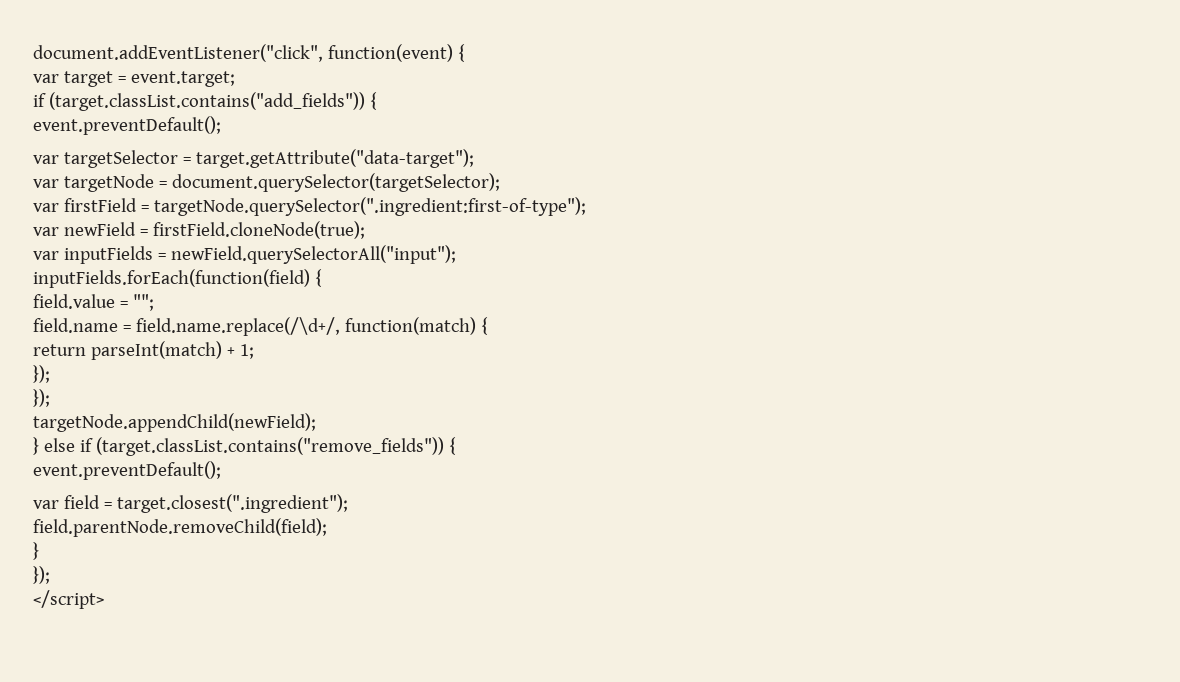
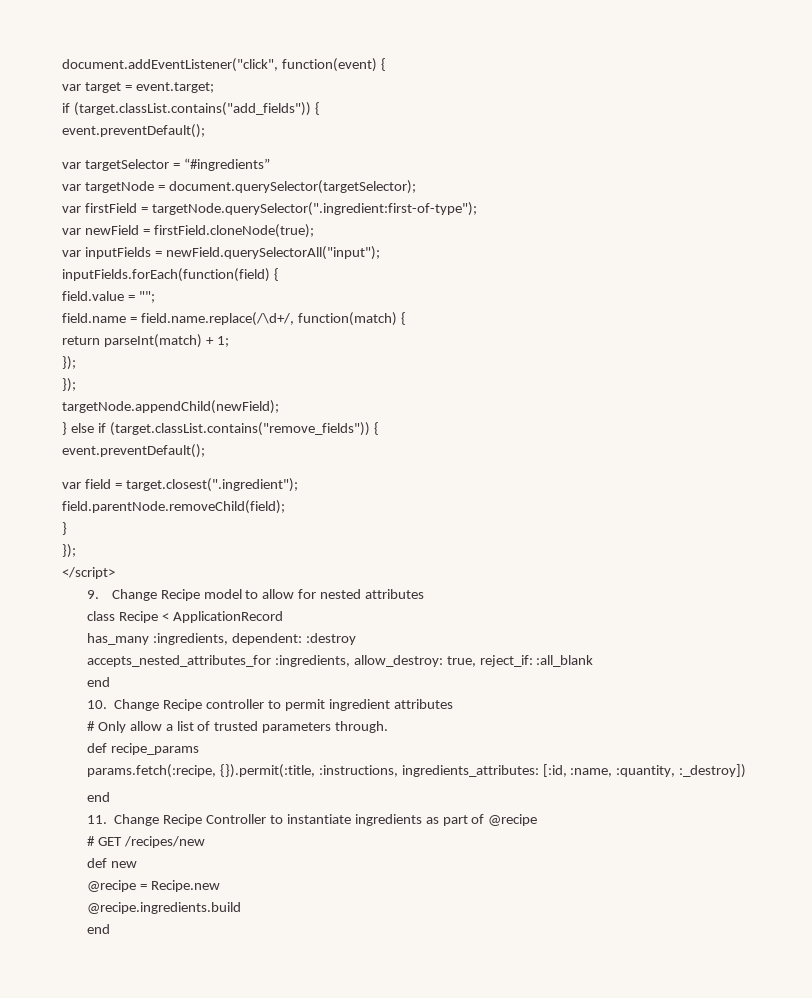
[195,149,474,168] target.getAttribute("data-target"); -> [183,158,270,171] “#ingredients”
(104, 599) none -> [86,589,425,601] [86,611,283,623] [86,633,356,645] [86,655,594,667] [86,677,110,687] [86,699,453,711] [86,721,389,733] [86,743,199,755] [86,764,747,778] [86,792,110,802] [86,814,538,826] [86,836,205,848] [86,858,137,868] [86,880,220,892] [86,902,241,914] [86,924,110,934] // 9. Change Recipe model to allow for nested attributes // class Recipe < ApplicationRecord // has_many :ingredients, dependent: :destroy // accepts_nested_attributes_for :ingredients, allow_destroy: true, reject_if: :all_blank // end // 10. Change Recipe controller to permit ingredient attributes // # Only allow a list of trusted parameters through. // def recipe_params // params.fetch(:recipe, {}).permit(:title, :instructions, ingredients_attributes: [:id, :name, :quantity, :_destroy]) // end // 11. Change Recipe Controller to instantiate ingredients as part of @recipe // # GET /recipes/new // def new // @recipe = Recipe.new // @recipe.ingredients.build // end

